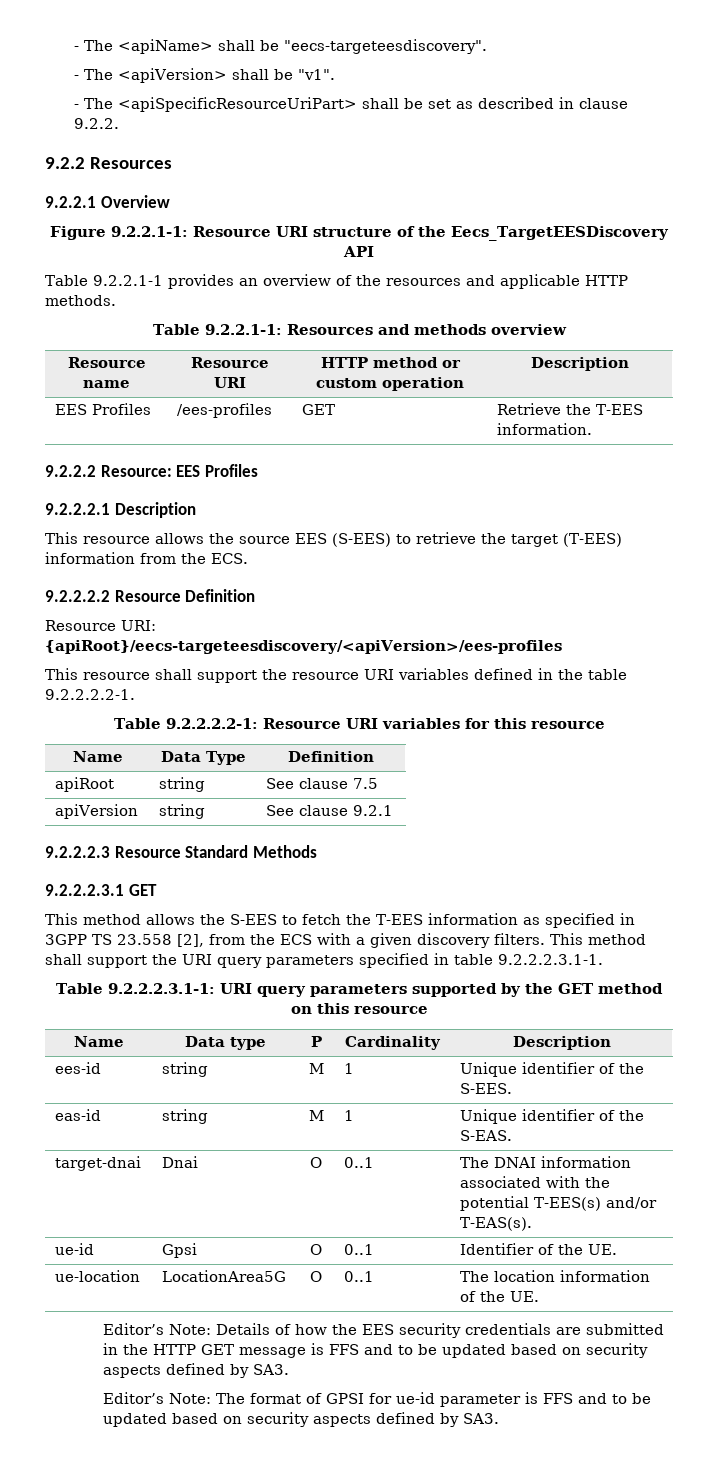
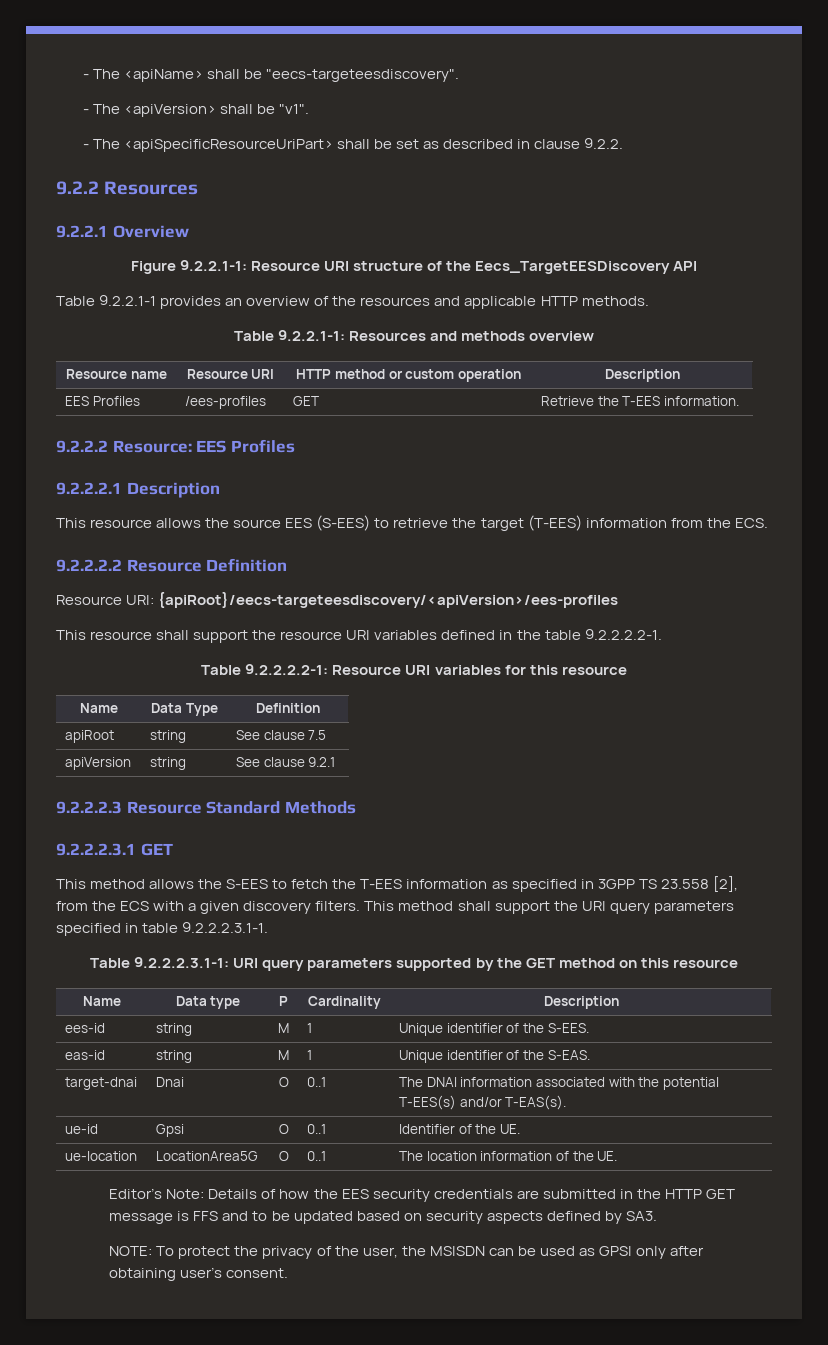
[103,1392,652,1407] [103,1412,500,1427] Editor’s Note: The format of GPSI for ue-id parameter is FFS and to be updated based on security aspects defined by SA3. -> [109,1246,705,1259] [109,1267,289,1281] NOTE: To protect the privacy of the user, the MSISDN can be used as GPSI only after obtaining user’s consent.

